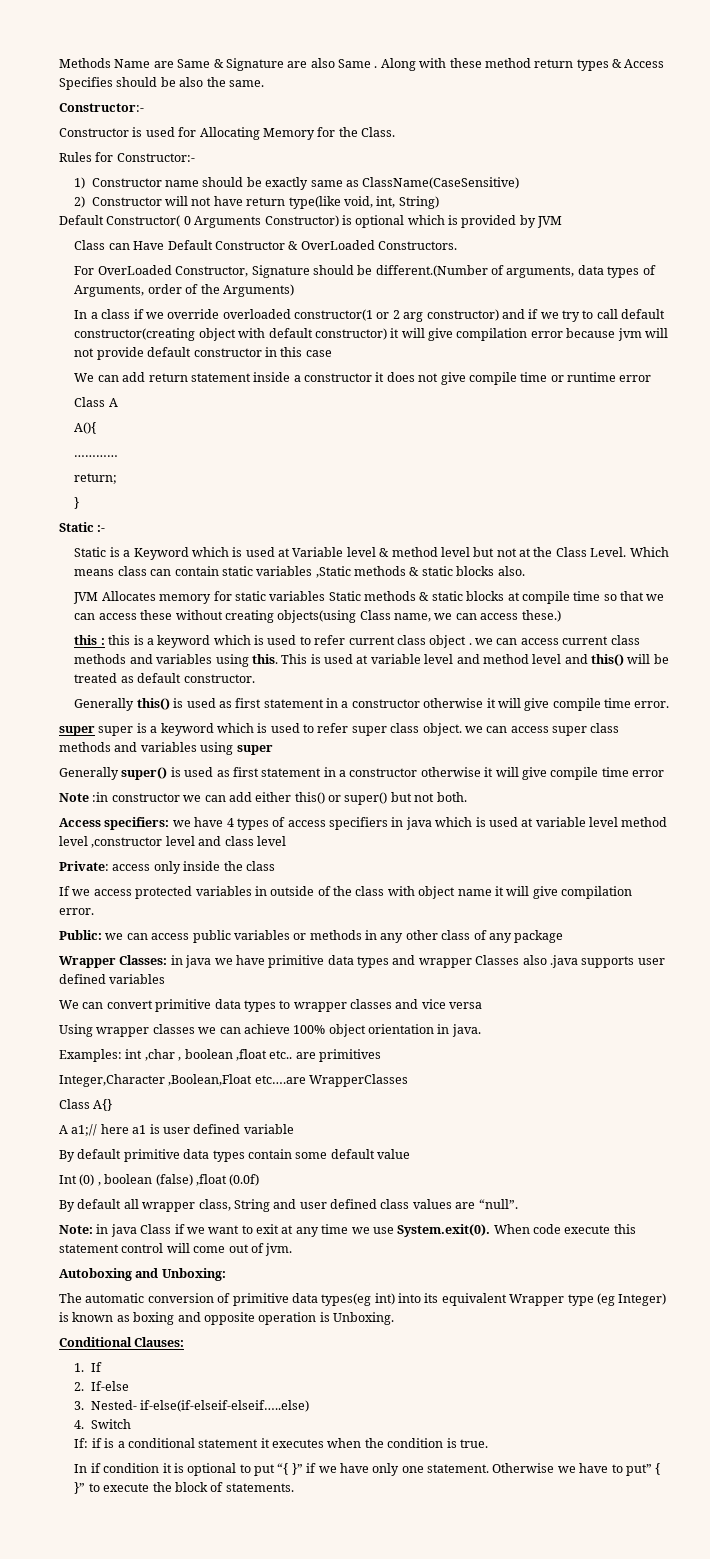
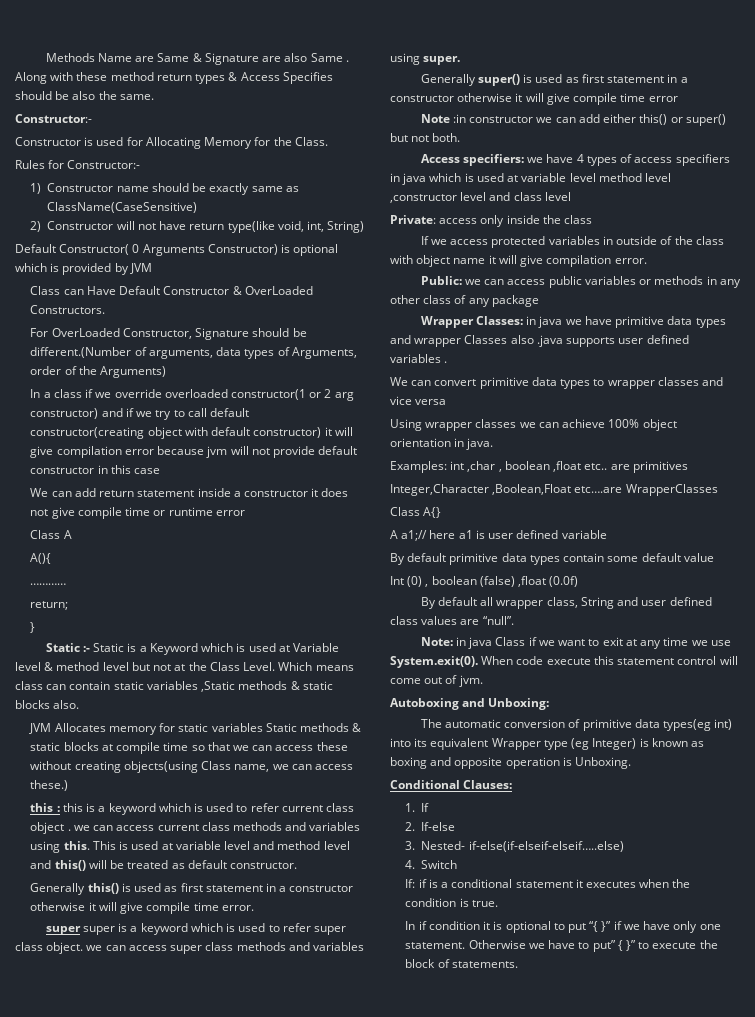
(106, 528) // -> (90, 649) none
[236,745,273,755] super -> [423,56,461,65] super.
(166, 979) none -> [444,361,448,363] .

